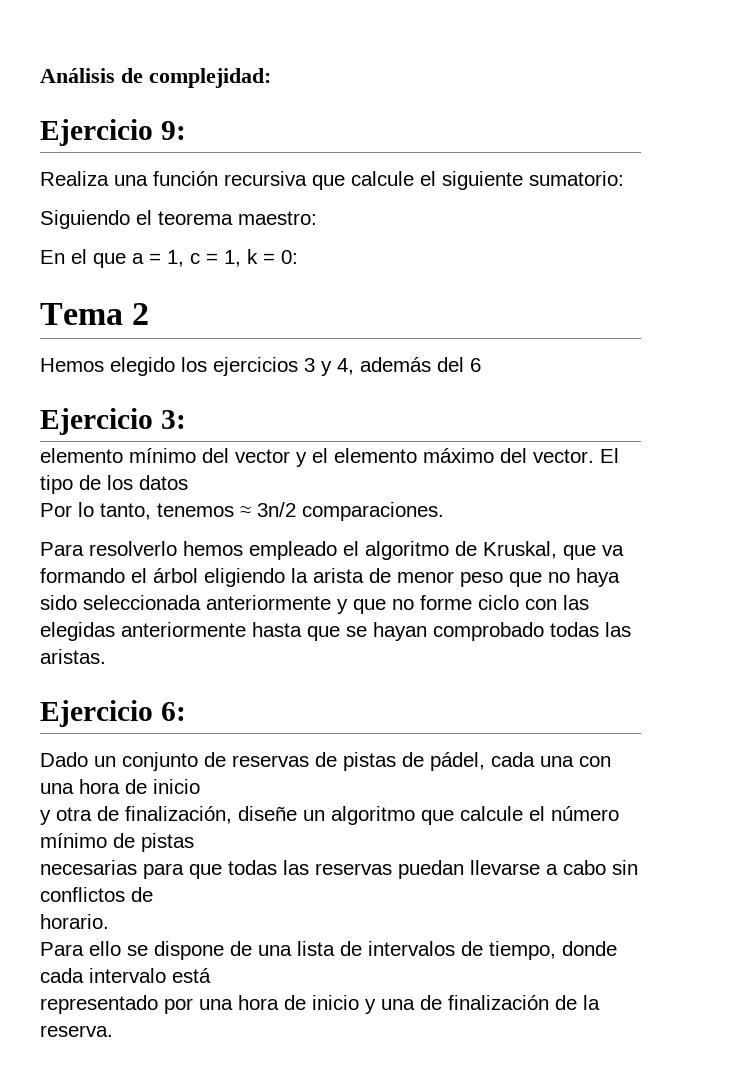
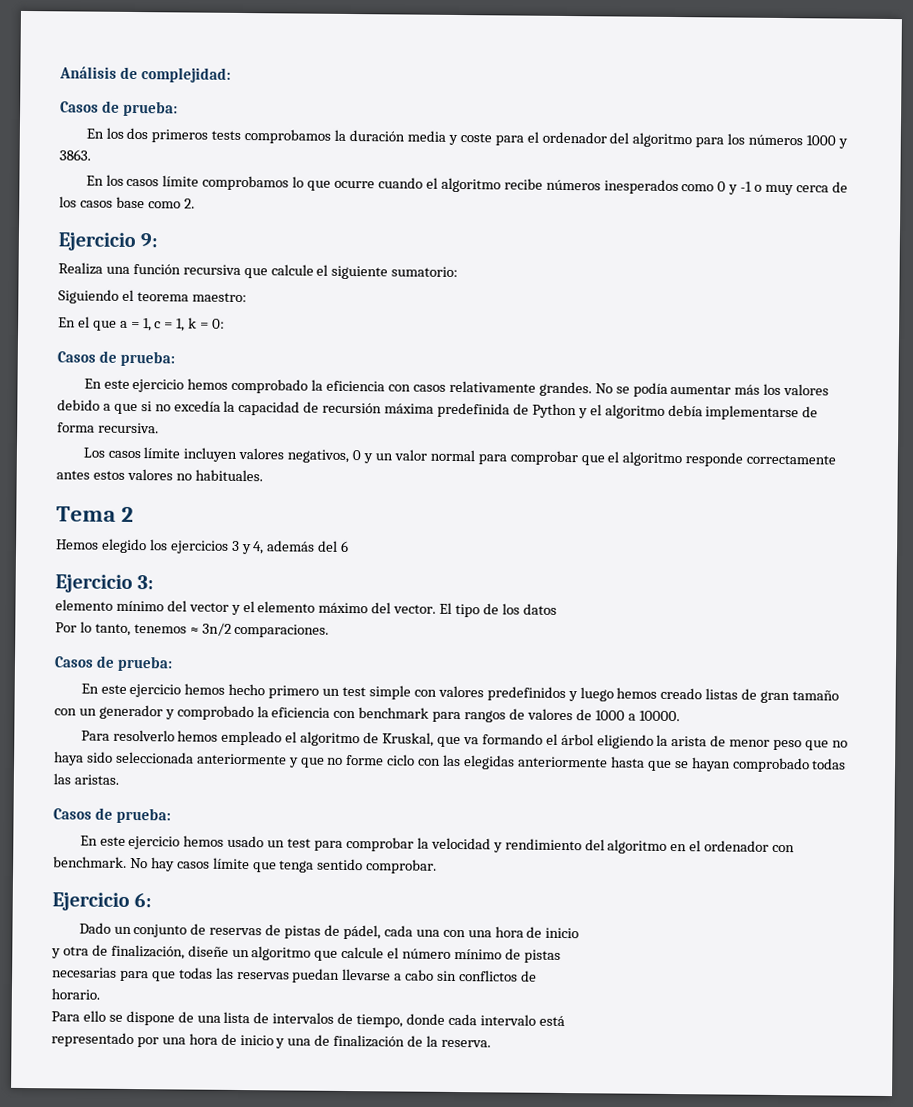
(271, 78) none -> [60,100,178,117] [85,127,848,149] [59,149,91,161] [85,174,848,196] [59,196,195,209] // Casos de prueba: // En los dos primeros tests comprobamos la duración media y coste para el ordenador del algoritmo para los números 1000 y 3863. // En los casos límite comprobamos lo que ocurre cuando el algoritmo recibe números inesperados como 0 y -1 o muy cerca de los casos base como 2.
(298, 257) none -> [57,350,175,367] [83,378,830,397] [57,399,819,421] [57,422,159,434] [82,447,837,467] [56,468,263,482] // Casos de prueba: // En este ejercicio hemos comprobado la eficiencia con casos relativamente grandes. No se podía aumentar más los valores debido a que si no excedía la capacidad de recursión máxima predefinida de Python y el algoritmo debía implementarse de forma recursiva. // Los casos límite incluyen valores negativos, 0 y un valor normal para comprobar que el algoritmo responde correctamente antes estos valores no habituales.
(444, 511) none -> [54,655,173,672] [80,683,839,704] [54,704,680,723] // Casos de prueba: // En este ejercicio hemos hecho primero un test simple con valores predefinidos y luego hemos creado listas de gran tamaño con un generador y comprobado la eficiencia con benchmark para rangos de valores de 1000 a 10000.
(106, 656) none -> [53,807,171,824] [79,835,796,854] [53,856,438,874] // Casos de prueba: // En este ejercicio hemos usado un test para comprobar la velocidad y rendimiento del algoritmo en el ordenador con benchmark. No hay casos límite que tenga sentido comprobar.

